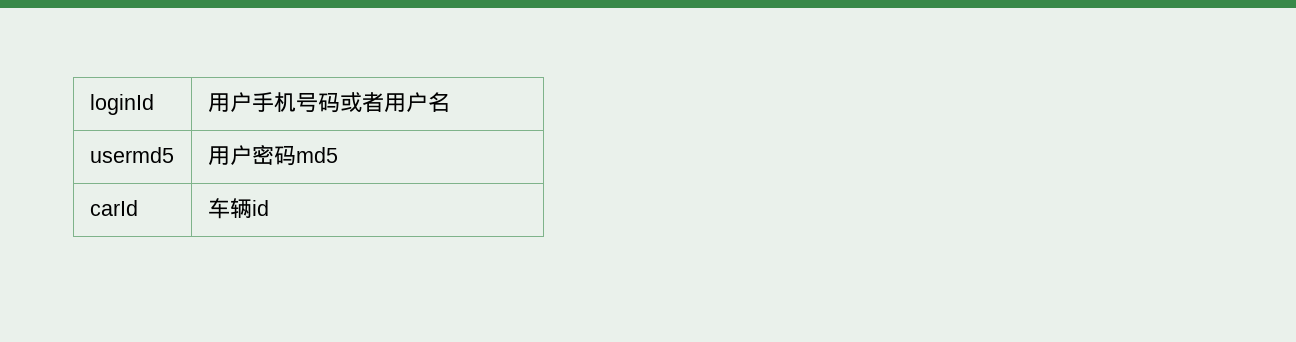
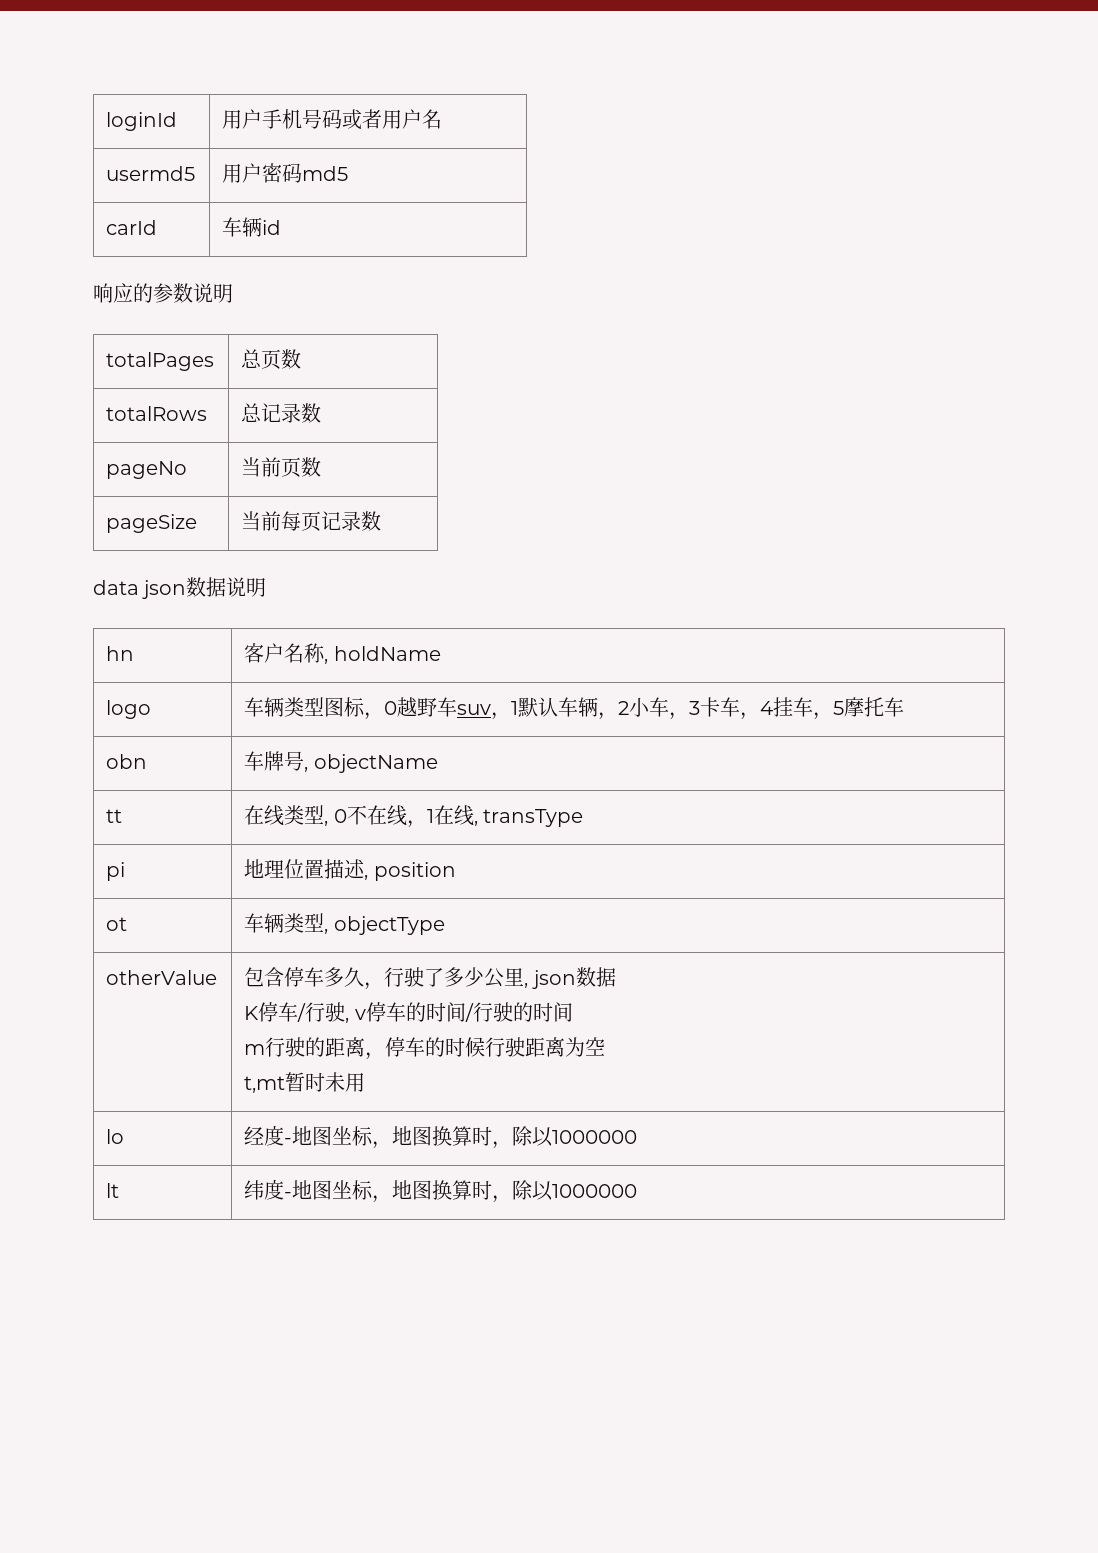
(269, 208) none -> [93,283,233,303] [106,352,215,371] [241,349,302,369] [106,406,208,421] [241,403,322,423] [106,461,188,479] [241,457,322,477] [106,514,198,533] [241,511,382,531] [93,577,267,599] [106,646,135,661] [244,643,441,664] [106,700,152,719] [244,697,905,720] [106,754,148,769] [244,751,438,773] [106,809,123,823] [244,805,584,828] [106,862,126,881] [244,859,456,881] [106,917,128,931] [244,913,445,935] [106,970,218,985] [244,967,616,990] [244,1002,573,1023] [244,1037,606,1060] [244,1072,366,1093] [106,1129,125,1144] [244,1125,638,1149] [106,1183,120,1198] [244,1179,638,1203] // 响应的参数说明 // totalPages | 总页数 // totalRows | 总记录数 // pageNo | 当前页数 // pageSize | 当前每页记录数 // data json数据说明 // hn | 客户名称, holdName // logo | 车辆类型图标，0越野车suv，1默认车辆，2小车，3卡车，4挂车，5摩托车 // obn | 车牌号, objectName // tt | 在线类型, 0不在线，1在线, transType // pi | 地理位置描述, position // ot | 车辆类型, objectType // otherValue | 包含停车多久，行驶了多少公里, json数据 // K停车/行驶, v停车的时间/行驶的时间 // m行驶的距离，停车的时候行驶距离为空 // t,mt暂时未用 // lo | 经度-地图坐标，地图换算时，除以1000000 // lt | 纬度-地图坐标，地图换算时，除以1000000

